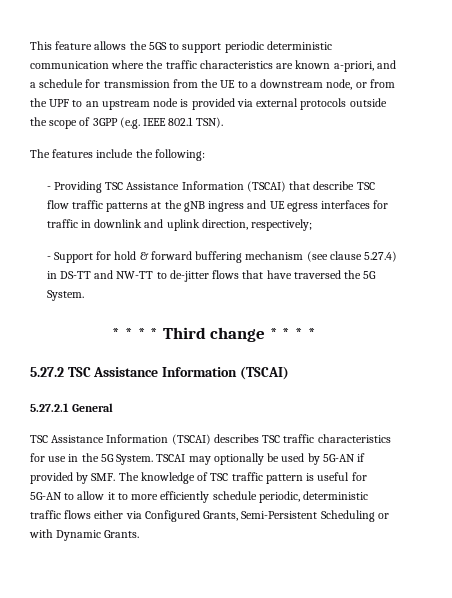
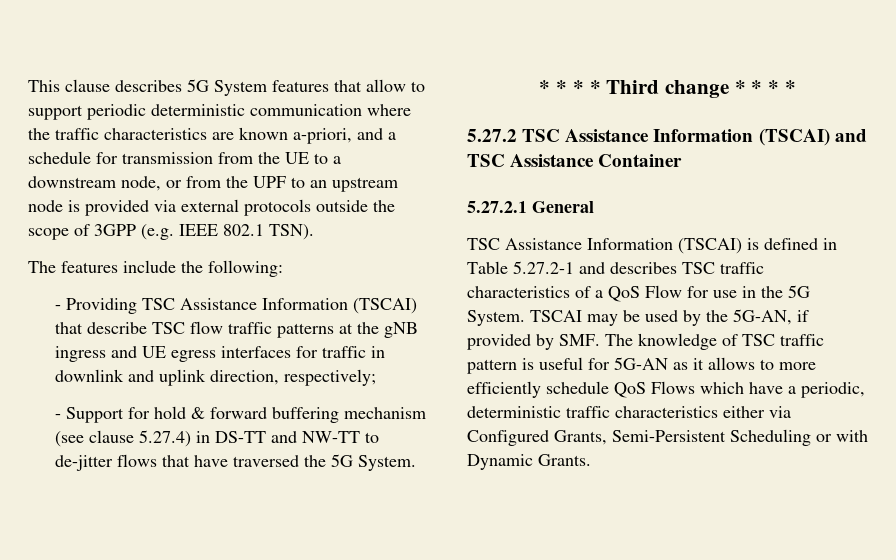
[55,41,167,50] feature allows the 5GS -> [65,79,406,96] clause describes 5G System features that allow
(289, 373) none -> [834,129,867,142] [467,154,683,167] and TSC Assistance Container
[213,434,391,443] describes TSC traffic characteristics -> [747,238,837,250] [467,261,764,274] [467,285,682,302] is defined in Table 5.27.2-1 and describes TSC traffic characteristics of a QoS Flow
[213,453,264,465] optionally -> (618, 320) none
[322,454,355,462] 5G-AN -> [706,309,792,325] the 5G-AN,
[64,491,115,500] to allow it -> [673,357,755,370] as it allows
(257, 495) none -> [614,381,796,398] QoS Flows which have a
[64,510,92,519] flows -> [615,406,718,418] characteristics

